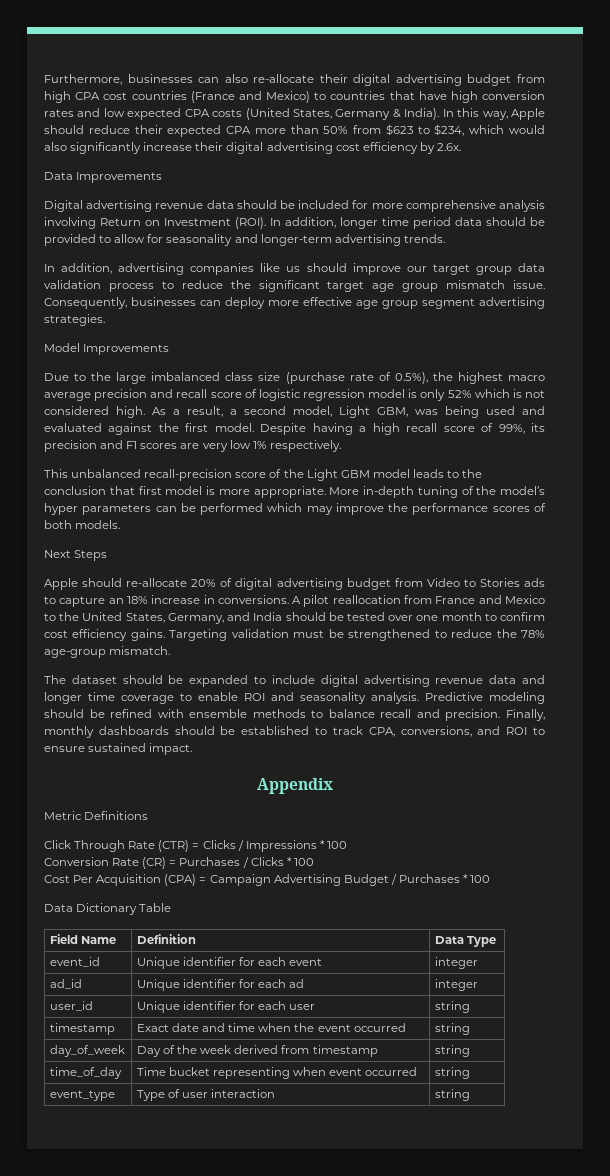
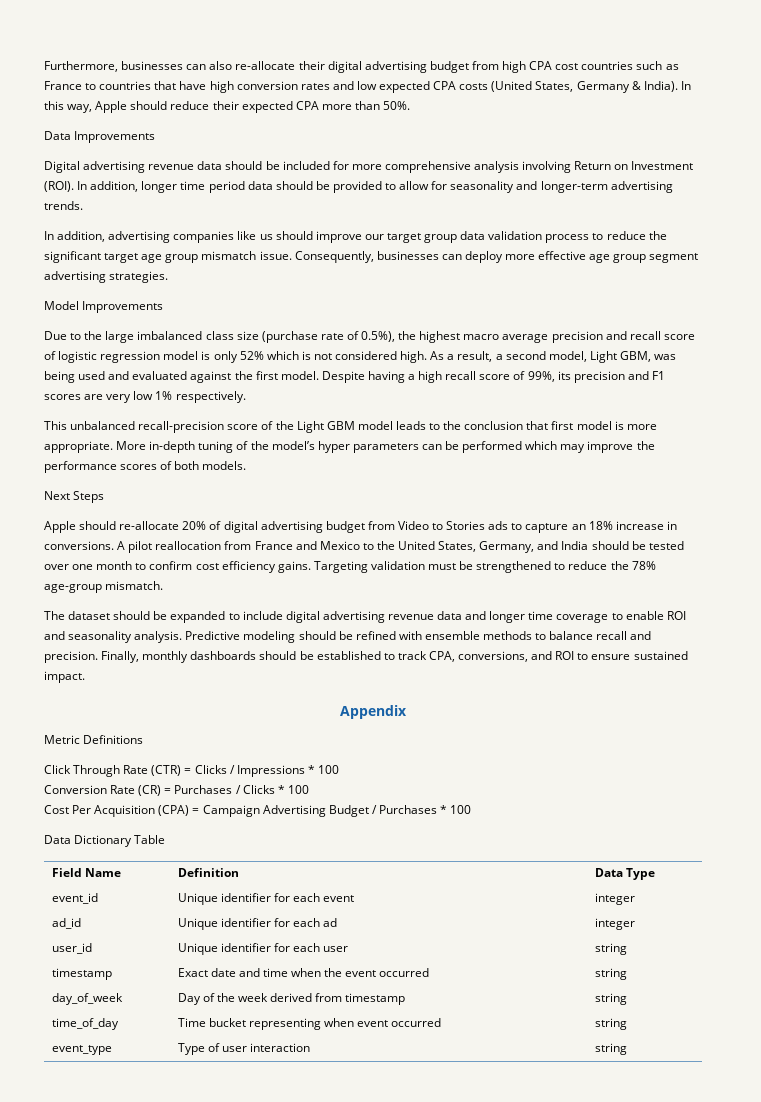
[190,91,310,103] (France and Mexico) -> [636,61,679,70] [44,81,82,90] such as France
[323,124,545,136] [44,142,461,154] 50% from $623 to $234, which would also significantly increase their digital advertising cost efficiency by 2.6x. -> [383,101,411,110] 50%.

